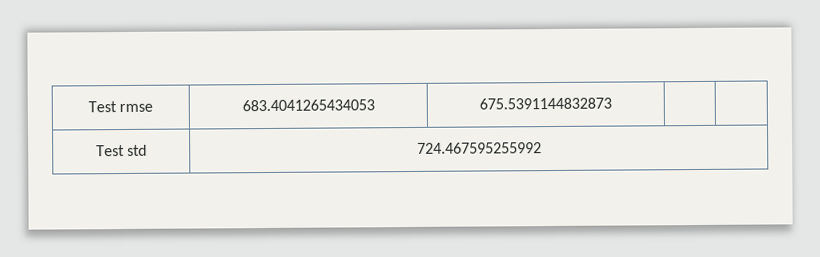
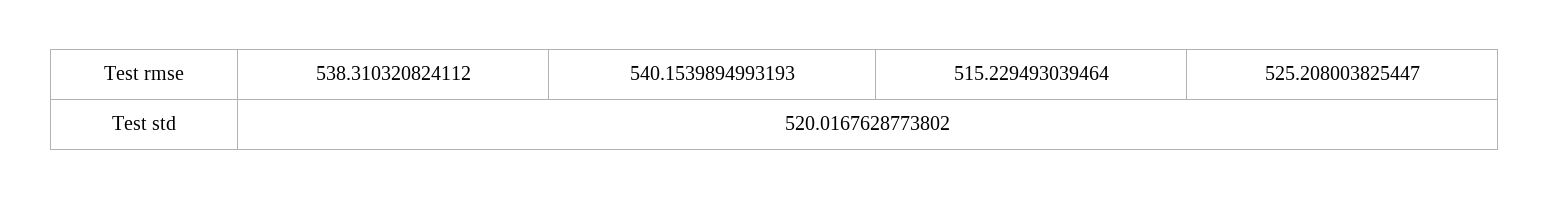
[241,99,375,112] [479,97,612,110] 683.4041265434053 | 675.5391144832873 | | -> [315,66,471,80] [629,66,795,80] [953,66,1109,80] [1264,66,1420,80] 538.310320824112 | 540.1539894993193 | 515.229493039464 | 525.208003825447
[416,142,542,154] 724.467595255992 -> [785,116,950,130] 520.0167628773802

